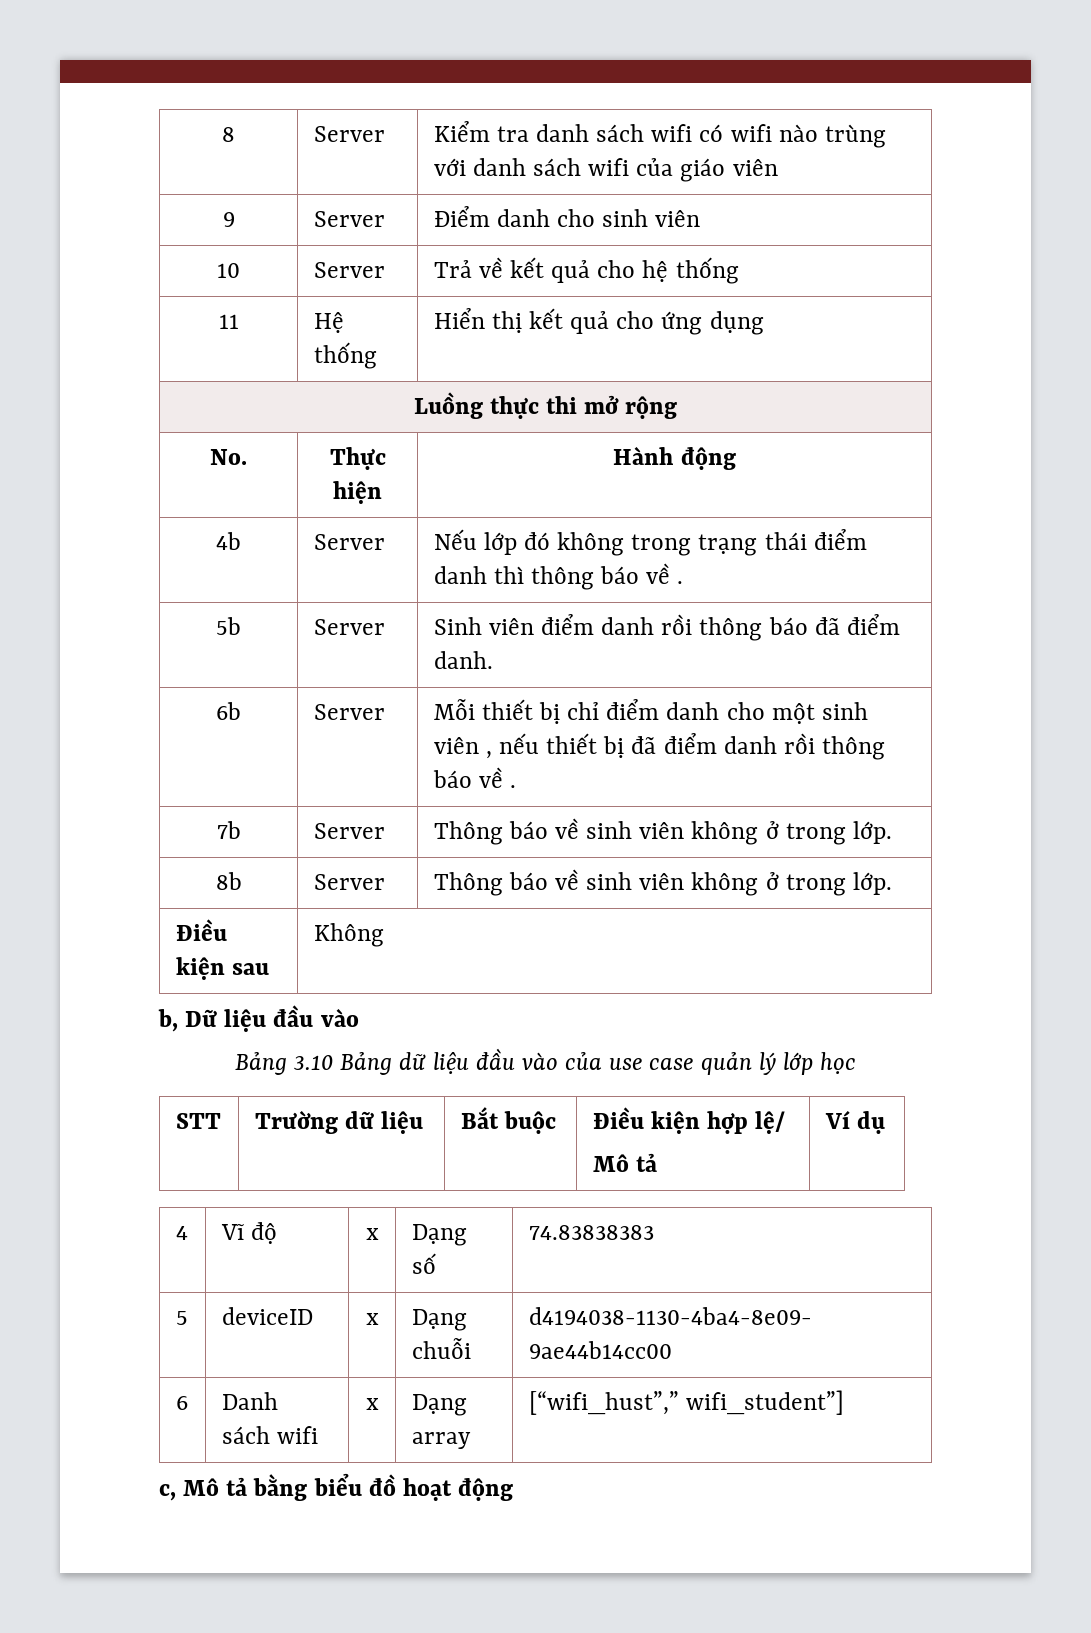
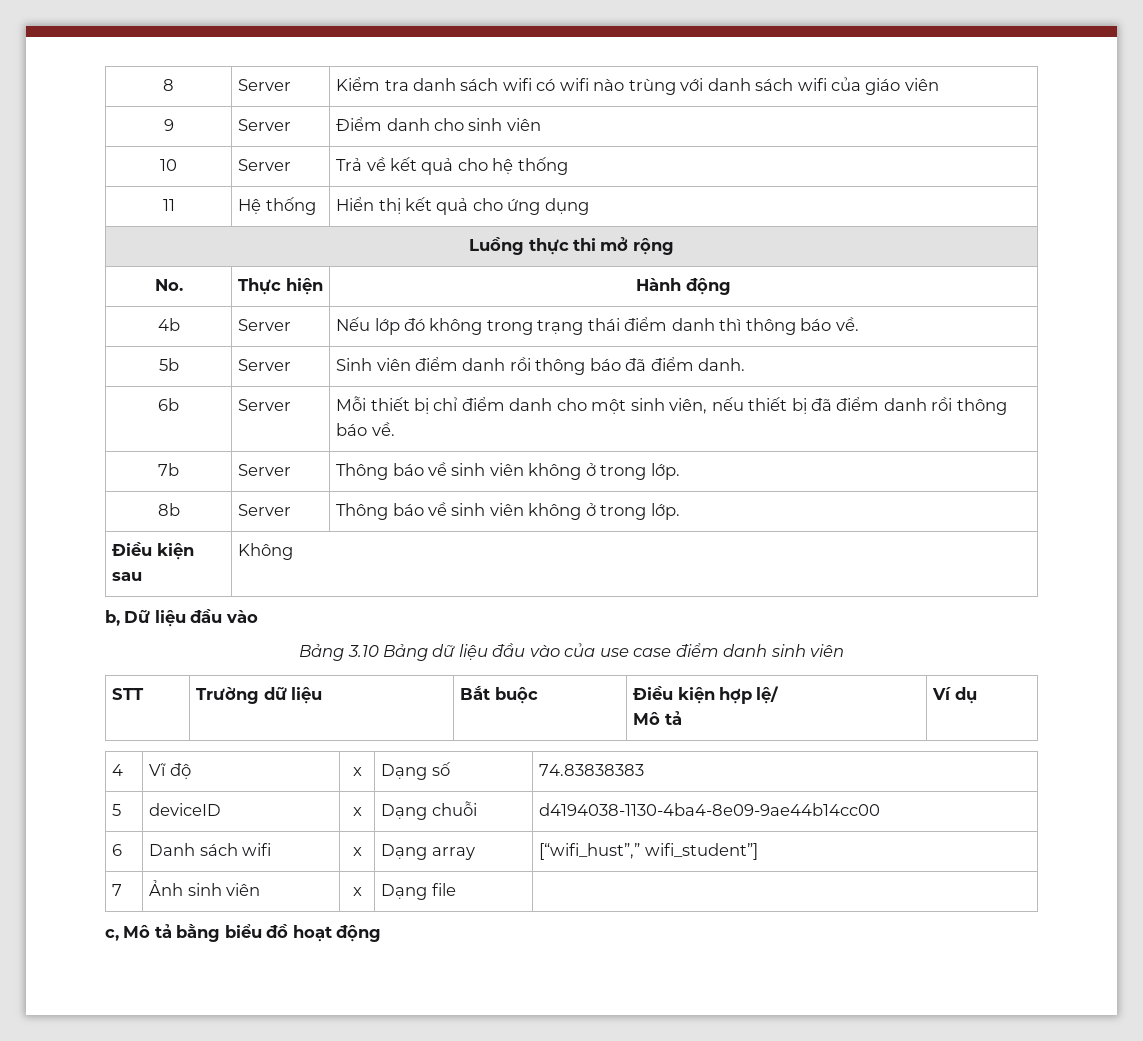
[646,563,684,584] về . -> [835,317,859,331] về.
[433,736,492,759] viên , -> [669,398,708,414] viên,
[478,767,516,788] về . -> [371,422,395,436] về.
[700,1052,857,1075] quản lý lớp học -> [675,643,844,657] điểm danh sinh viên
(844, 1402) none -> [112,884,123,896] [149,880,261,896] [352,887,362,896] [381,883,456,900] // 7 | Ảnh sinh viên | x | Dạng file |

